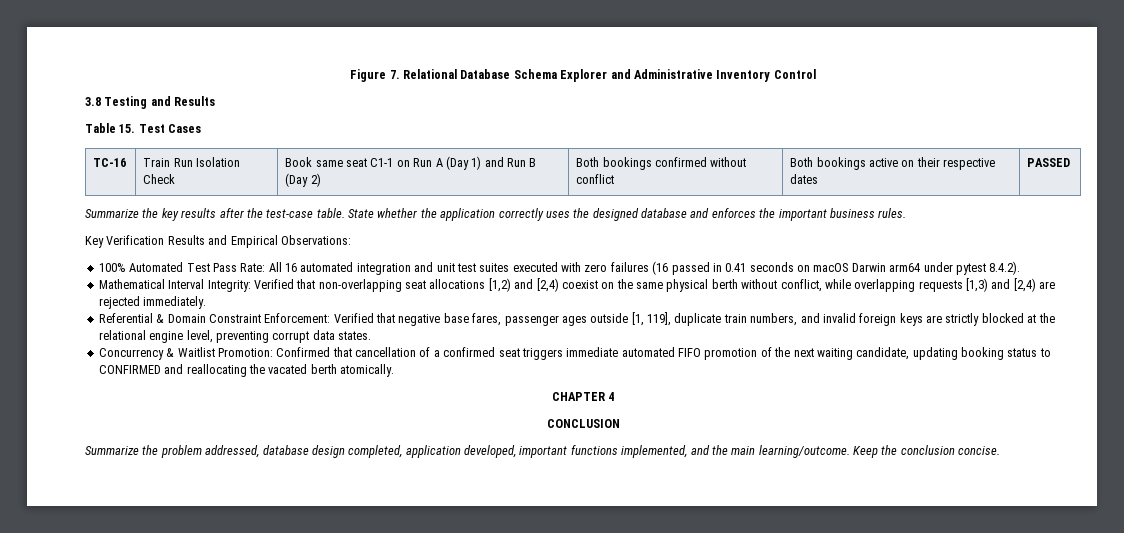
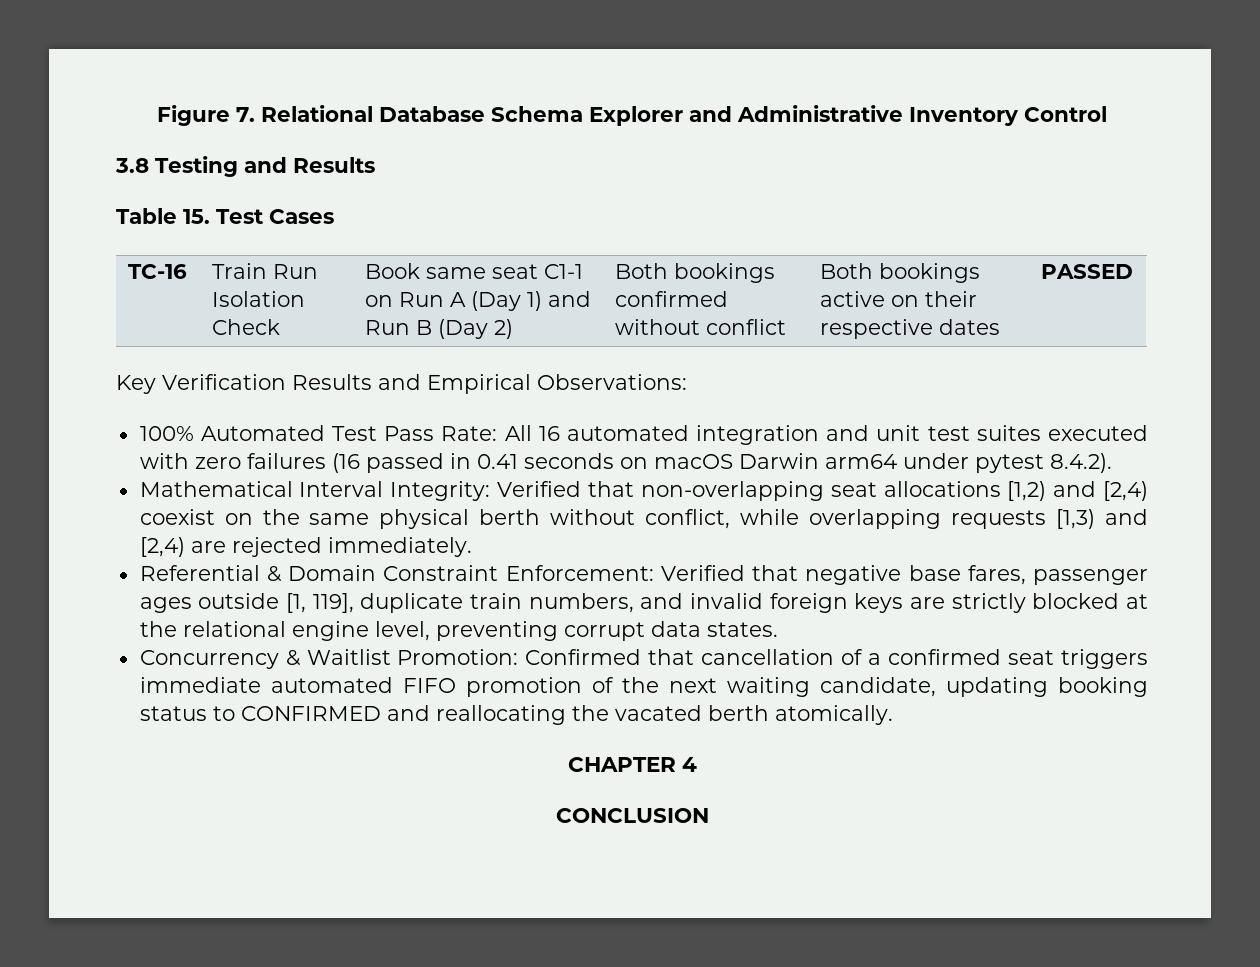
[85,208,907,221] // Summarize the key results after the test-case table. State whether the application correctly uses the designed database and enforces the important business rules. -> (1134, 271) none
[85,445,1001,458] // Summarize the problem addressed, database design completed, application developed, important functions implemented, and the main learning/outcome. Keep the conclusion concise. -> (709, 815) none

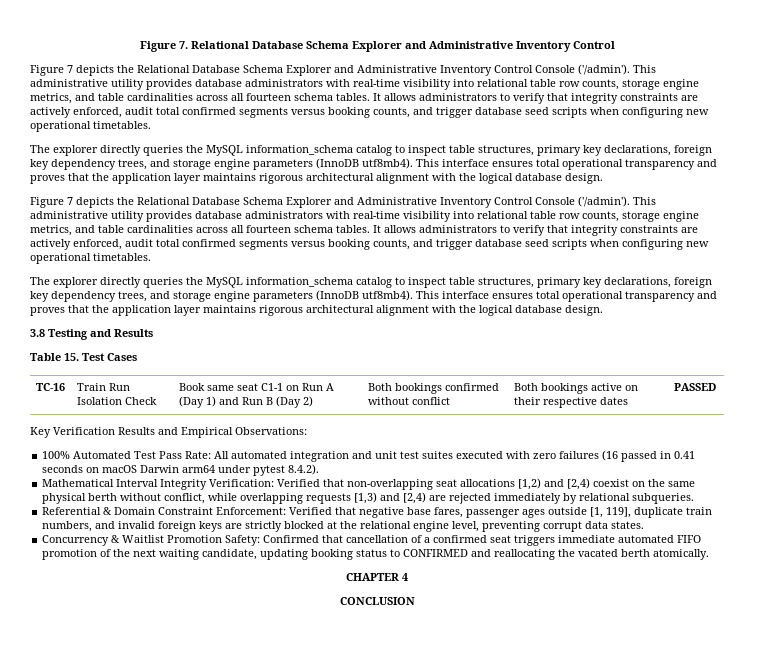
(1107, 114) none -> [30,64,656,76] [30,79,699,90] [30,93,698,104] [30,107,709,118] [30,121,151,132] [30,145,712,156] [30,158,717,170] [30,173,603,184] [30,196,656,208] [30,211,699,222] [30,225,698,236] [30,239,709,250] [30,253,151,264] [30,277,712,288] [30,290,717,302] [30,305,603,316] // Figure 7 depicts the Relational Database Schema Explorer and Administrative Inventory Control Console ('/admin'). This administrative utility provides database administrators with real-time visibility into relational table row counts, storage engine metrics, and table cardinalities across all fourteen schema tables. It allows administrators to verify that integrity constraints are actively enforced, audit total confirmed segments versus booking counts, and trigger database seed scripts when configuring new operational timetables. // The explorer directly queries the MySQL information_schema catalog to inspect table structures, primary key declarations, foreign key dependency trees, and storage engine parameters (InnoDB utf8mb4). This interface ensures total operational transparency and proves that the application layer maintains rigorous architectural alignment with the logical database design. // Figure 7 depicts the Relational Database Schema Explorer and Administrative Inventory Control Console ('/admin'). This administrative utility provides database administrators with real-time visibility into relational table row counts, storage engine metrics, and table cardinalities across all fourteen schema tables. It allows administrators to verify that integrity constraints are actively enforced, audit total confirmed segments versus booking counts, and trigger database seed scripts when configuring new operational timetables. // The explorer directly queries the MySQL information_schema catalog to inspect table structures, primary key declarations, foreign key dependency trees, and storage engine parameters (InnoDB utf8mb4). This interface ensures total operational transparency and proves that the application layer maintains rigorous architectural alignment with the logical database design.
[538,426,560,441] 16 -> (230, 455) none
[390,481,491,501] Integrity: -> [160,479,275,490] Integrity Verification:
[327,537,472,557] immediately. -> [494,493,695,504] immediately by relational subqueries.
[397,649,519,665] Promotion: -> [167,535,261,546] Promotion Safety:

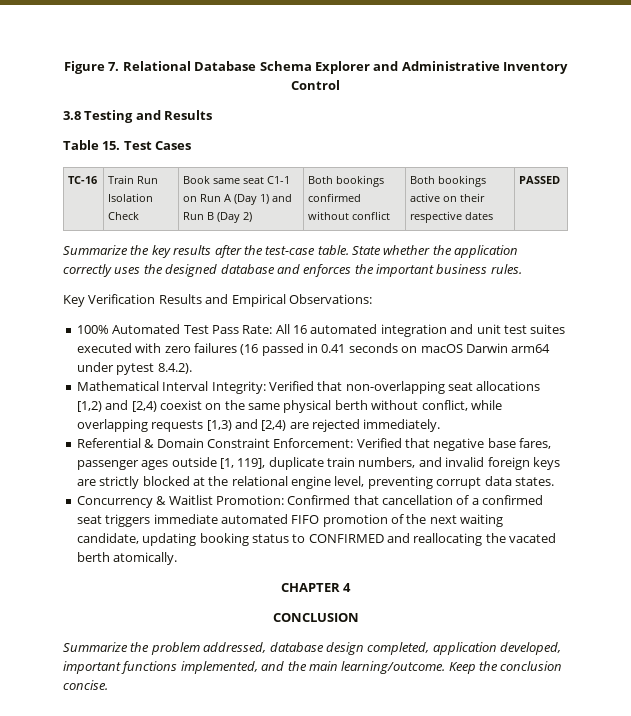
[30,64,656,76] [30,79,699,90] [30,93,698,104] [30,107,709,118] [30,121,151,132] [30,145,712,156] [30,158,717,170] [30,173,603,184] [30,196,656,208] [30,211,699,222] [30,225,698,236] [30,239,709,250] [30,253,151,264] [30,277,712,288] [30,290,717,302] [30,305,603,316] // Figure 7 depicts the Relational Database Schema Explorer and Administrative Inventory Control Console ('/admin'). This administrative utility provides database administrators with real-time visibility into relational table row counts, storage engine metrics, and table cardinalities across all fourteen schema tables. It allows administrators to verify that integrity constraints are actively enforced, audit total confirmed segments versus booking counts, and trigger database seed scripts when configuring new operational timetables. // The explorer directly queries the MySQL information_schema catalog to inspect table structures, primary key declarations, foreign key dependency trees, and storage engine parameters (InnoDB utf8mb4). This interface ensures total operational transparency and proves that the application layer maintains rigorous architectural alignment with the logical database design. // Figure 7 depicts the Relational Database Schema Explorer and Administrative Inventory Control Console ('/admin'). This administrative utility provides database administrators with real-time visibility into relational table row counts, storage engine metrics, and table cardinalities across all fourteen schema tables. It allows administrators to verify that integrity constraints are actively enforced, audit total confirmed segments versus booking counts, and trigger database seed scripts when configuring new operational timetables. // The explorer directly queries the MySQL information_schema catalog to inspect table structures, primary key declarations, foreign key dependency trees, and storage engine parameters (InnoDB utf8mb4). This interface ensures total operational transparency and proves that the application layer maintains rigorous architectural alignment with the logical database design. -> (340, 85) none
(716, 387) none -> [63,245,519,258] [63,264,522,277] // Summarize the key results after the test-case table. State whether the application correctly uses the designed database and enforces the important business rules.
(230, 455) none -> [293,325,307,334] 16
[160,479,275,490] Integrity Verification: -> [211,381,266,394] Integrity:
[494,493,695,504] immediately by relational subqueries. -> [363,419,441,432] immediately.
[167,535,261,546] Promotion Safety: -> [215,495,284,505] Promotion:
(415, 601) none -> [63,642,561,655] [63,661,563,674] [63,680,108,690] // Summarize the problem addressed, database design completed, application developed, important functions implemented, and the main learning/outcome. Keep the conclusion concise.

